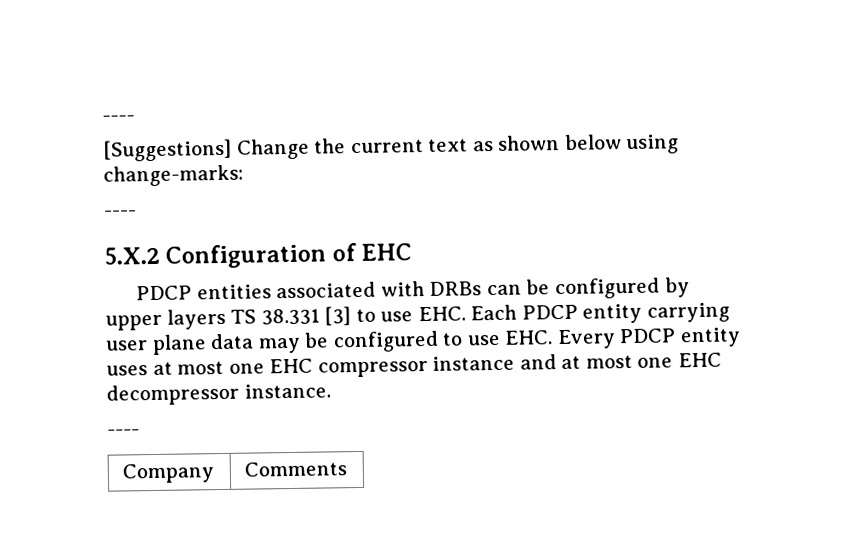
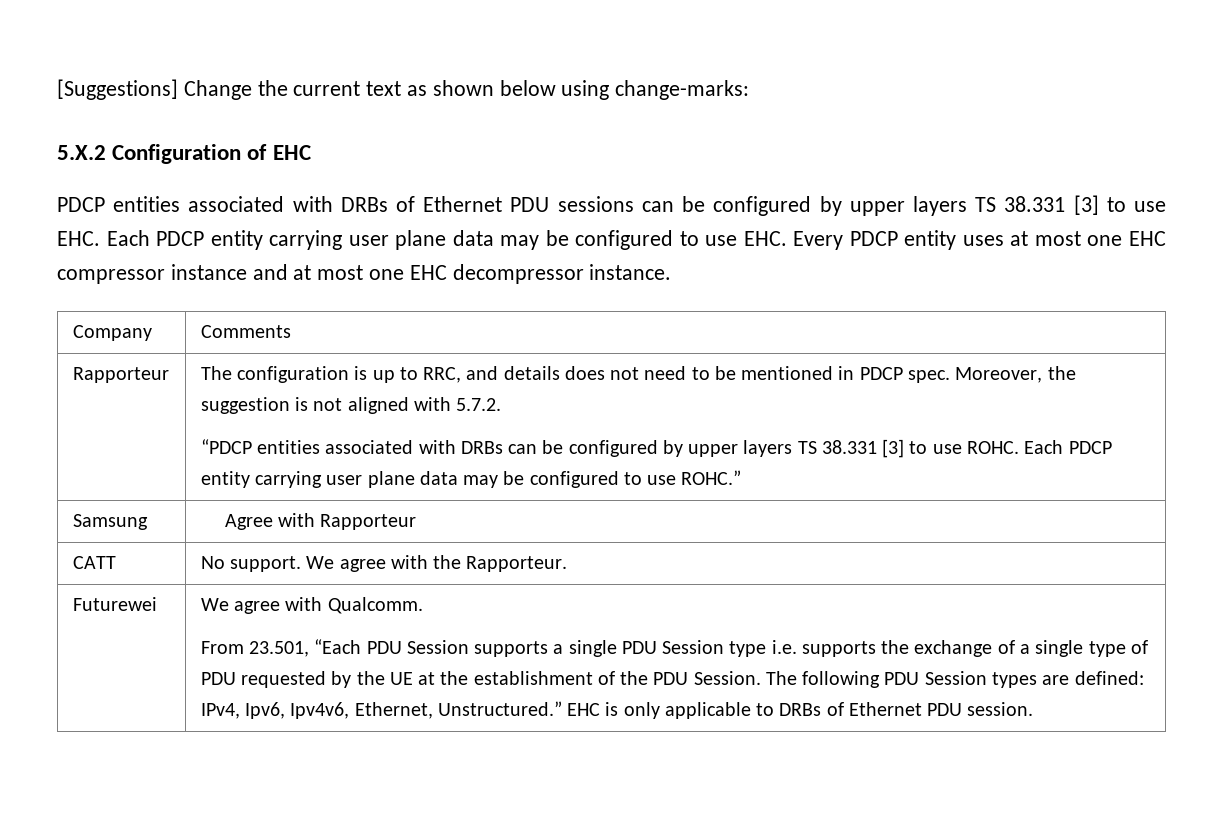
[102,115,135,122] ---- // -> (57, 89) none
[104,210,137,217] // ---- -> (750, 90) none
(483, 288) none -> [396,196,634,212] of Ethernet PDU sessions
[107,429,140,436] // ---- -> (672, 272) none
(348, 469) none -> [72,367,169,383] [200,366,1076,383] [200,397,502,414] [200,439,1112,458] [200,470,742,488] [72,514,148,530] [224,513,417,530] [72,556,116,569] [200,555,568,572] [72,597,157,611] [200,597,423,614] [200,639,1148,657] [200,671,1144,688] [200,701,1034,719] // Rapporteur | The configuration is up to RRC, and details does not need to be mentioned in PDCP spec. Moreover, the suggestion is not aligned with 5.7.2. // “PDCP entities associated with DRBs can be configured by upper layers TS 38.331 [3] to use ROHC. Each PDCP entity carrying user plane data may be configured to use ROHC.” // Samsung | Agree with Rapporteur // CATT | No support. We agree with the Rapporteur. // Futurewei | We agree with Qualcomm. // From 23.501, “Each PDU Session supports a single PDU Session type i.e. supports the exchange of a single type of PDU requested by the UE at the establishment of the PDU Session. The following PDU Session types are defined: IPv4, Ipv6, Ipv4v6, Ethernet, Unstructured.” EHC is only applicable to DRBs of Ethernet PDU session.

